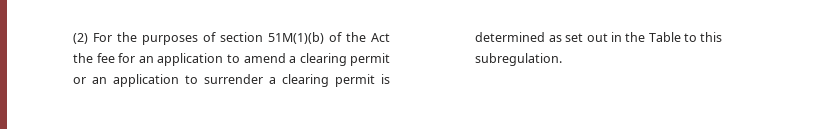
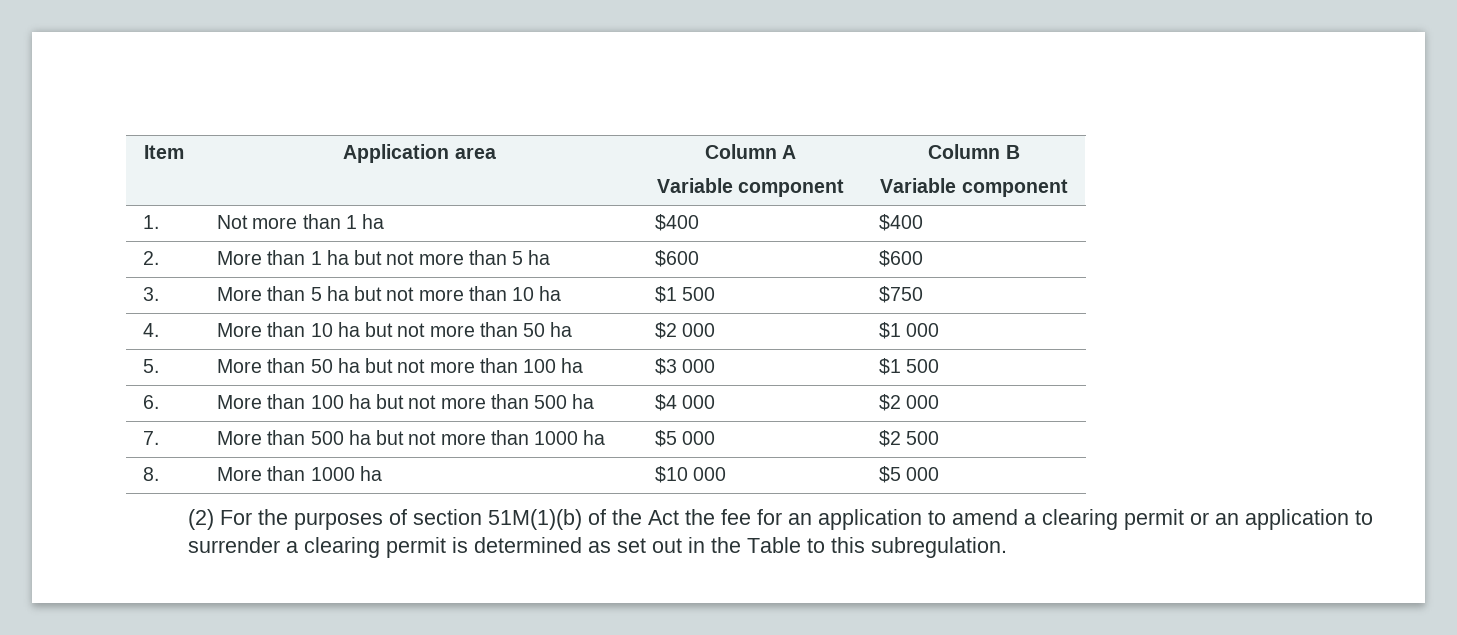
(73, 38) none -> [143,145,184,159] [343,144,496,163] [704,144,797,159] [656,178,845,197] [928,144,1020,159] [880,178,1068,197] [142,215,159,229] [216,214,385,229] [654,214,699,231] [878,214,923,231] [142,251,159,265] [216,250,551,265] [654,250,699,267] [878,250,923,267] [142,287,159,301] [216,286,562,301] [654,286,716,303] [878,286,923,303] [142,323,159,337] [216,322,573,337] [654,322,716,339] [878,322,940,339] [142,359,159,373] [216,358,584,373] [654,358,716,375] [878,358,940,375] [142,395,159,409] [216,394,595,409] [654,394,716,411] [878,394,940,411] [142,431,159,445] [216,430,606,445] [654,430,716,447] [878,430,940,447] [142,467,159,481] [216,466,382,481] [654,466,727,483] [878,466,940,483] Item | Application area | Column A // Variable component | Column B // Variable component // 1. | Not more than 1 ha | $400 | $400 // 2. | More than 1 ha but not more than 5 ha | $600 | $600 // 3. | More than 5 ha but not more than 10 ha | $1 500 | $750 // 4. | More than 10 ha but not more than 50 ha | $2 000 | $1 000 // 5. | More than 50 ha but not more than 100 ha | $3 000 | $1 500 // 6. | More than 100 ha but not more than 500 ha | $4 000 | $2 000 // 7. | More than 500 ha but not more than 1000 ha | $5 000 | $2 500 // 8. | More than 1000 ha | $10 000 | $5 000 //

